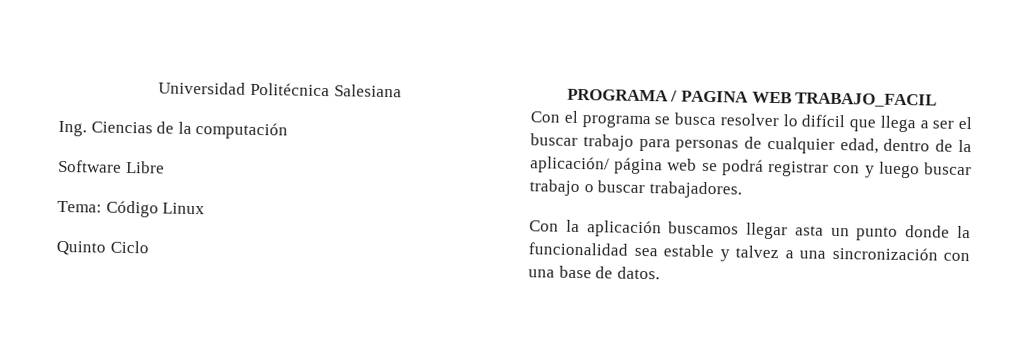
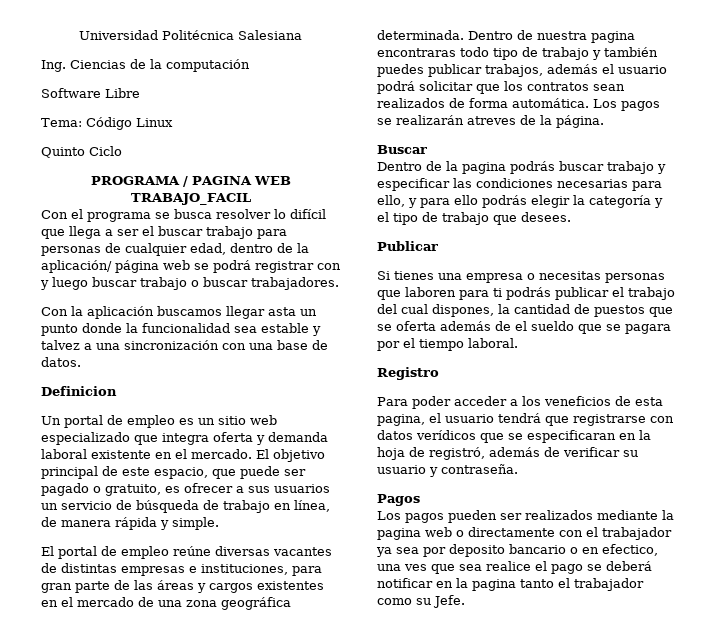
(660, 273) none -> [41,386,117,396] [41,415,277,428] [41,432,328,445] [41,449,325,462] [41,466,306,479] [41,483,330,496] [41,500,330,513] [41,517,219,530] [41,546,332,559] [41,563,322,576] [41,580,324,593] [41,597,291,610] [377,30,635,43] [377,47,658,60] [377,64,667,77] [377,81,625,94] [377,98,660,111] [377,115,604,128] [377,145,427,154] [377,161,666,174] [377,178,662,191] [377,195,663,208] [377,212,571,225] [377,241,438,251] [377,271,665,283] [377,287,675,300] [377,304,673,317] [377,321,671,334] [377,338,518,351] [377,367,439,380] [377,396,663,409] [377,413,674,426] [377,430,651,443] [377,447,638,460] [377,464,518,477] [377,494,420,506] [377,510,674,523] [377,527,672,540] [376,544,658,557] [377,561,652,574] [377,578,644,591] [377,595,465,608] // Definicion // Un portal de empleo es un sitio web especializado que integra oferta y demanda laboral existente en el mercado. El objetivo principal de este espacio, que puede ser pagado o gratuito, es ofrecer a sus usuarios un servicio de búsqueda de trabajo en línea, de manera rápida y simple. // El portal de empleo reúne diversas vacantes de distintas empresas e instituciones, para gran parte de las áreas y cargos existentes en el mercado de una zona geográfica determinada. Dentro de nuestra pagina encontraras todo tipo de trabajo y también puedes publicar trabajos, además el usuario podrá solicitar que los contratos sean realizados de forma automática. Los pagos se realizarán atreves de la página. // Buscar // Dentro de la pagina podrás buscar trabajo y especificar las condiciones necesarias para ello, y para ello podrás elegir la categoría y el tipo de trabajo que desees. // Publicar // Si tienes una empresa o necesitas personas que laboren para ti podrás publicar el trabajo del cual dispones, la cantidad de puestos que se oferta además de el sueldo que se pagara por el tiempo laboral. // Registro // Para poder acceder a los veneficios de esta pagina, el usuario tendrá que registrarse con datos verídicos que se especificaran en la hoja de registró, además de verificar su usuario y contraseña. // Pagos // Los pagos pueden ser realizados mediante la pagina web o directamente con el trabajador ya sea por deposito bancario o en efectico, una ves que sea realice el pago se deberá notificar en la pagina tanto el trabajador como su Jefe.

